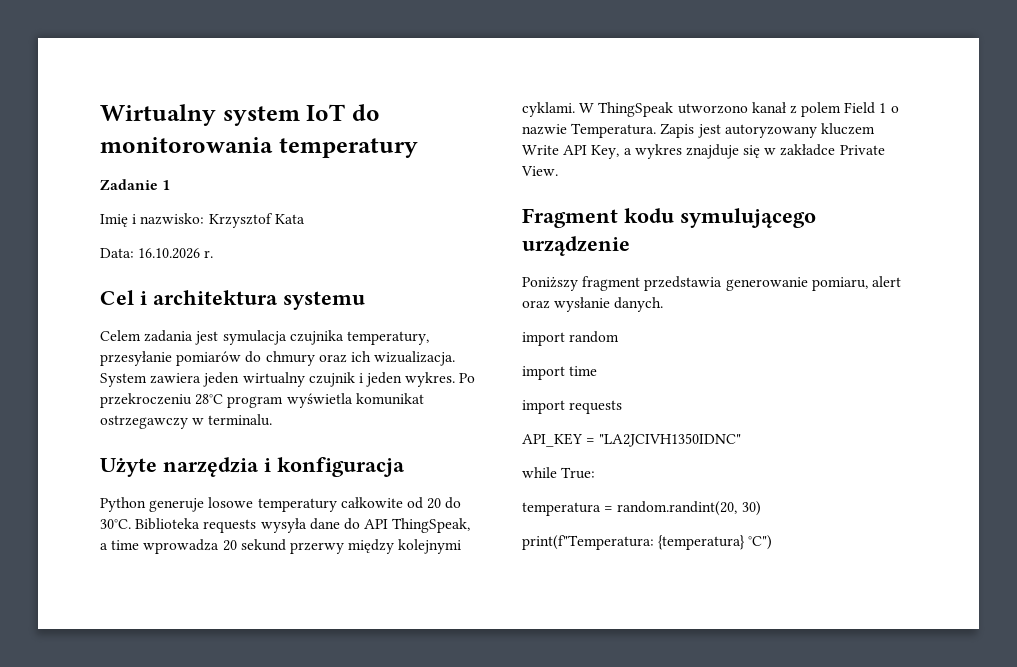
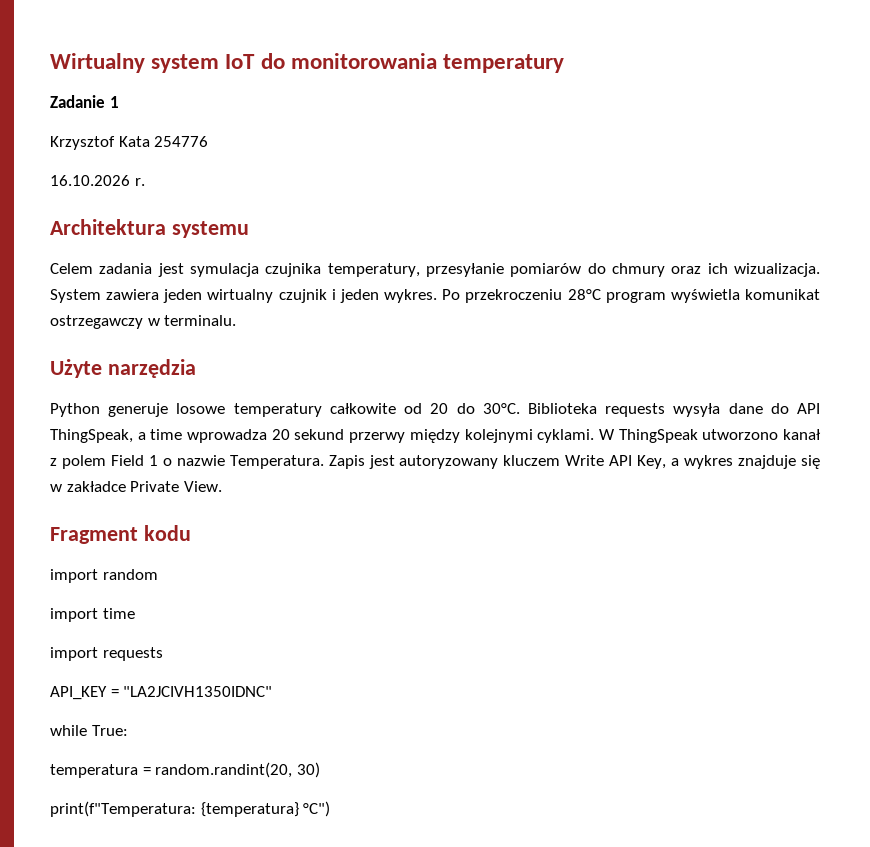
[100,213,205,227] Imię i nazwisko: -> (119, 102) none
[100,248,134,258] // Data: -> [154,136,209,147] 254776 //
[100,290,278,305] Cel i architektura -> [50,219,166,235] Architektura
[264,457,405,477] i konfiguracja -> (196, 368) none
[680,208,816,228] [522,236,630,256] [522,276,901,291] [522,297,664,312] symulującego urządzenie // Poniższy fragment przedstawia generowanie pomiaru, alert oraz wysłanie danych. -> (191, 533) none

